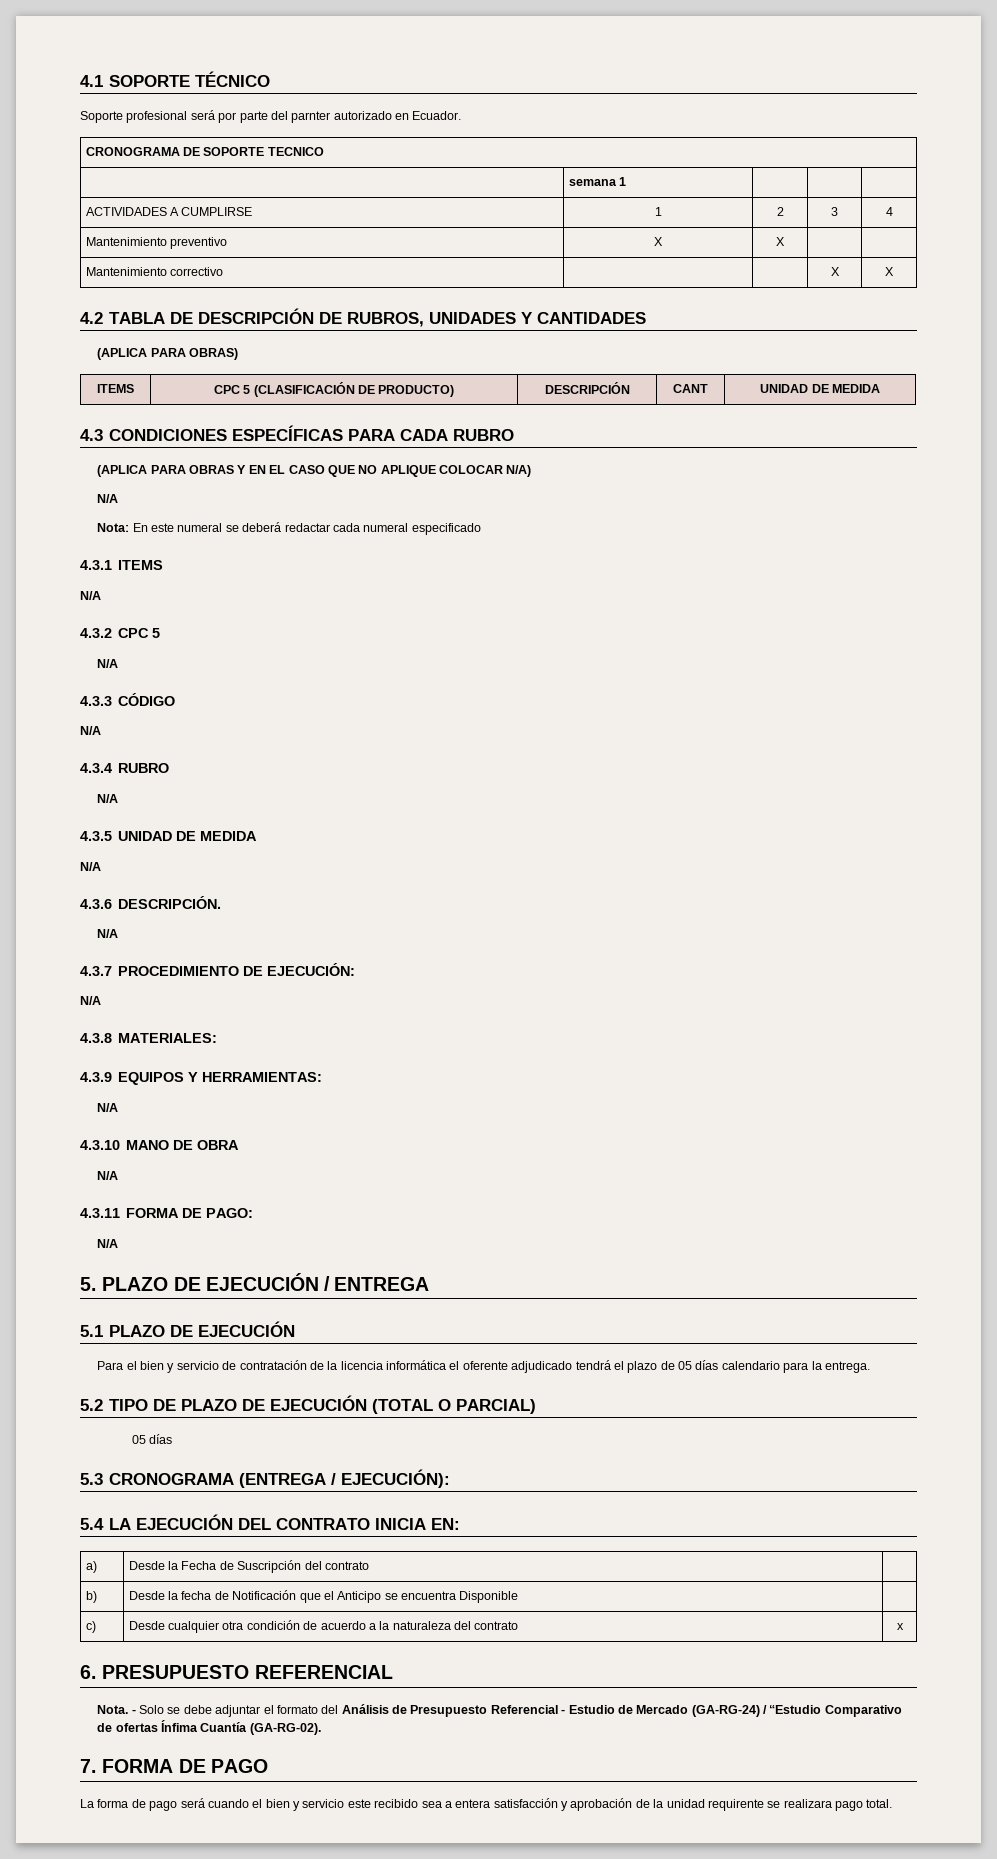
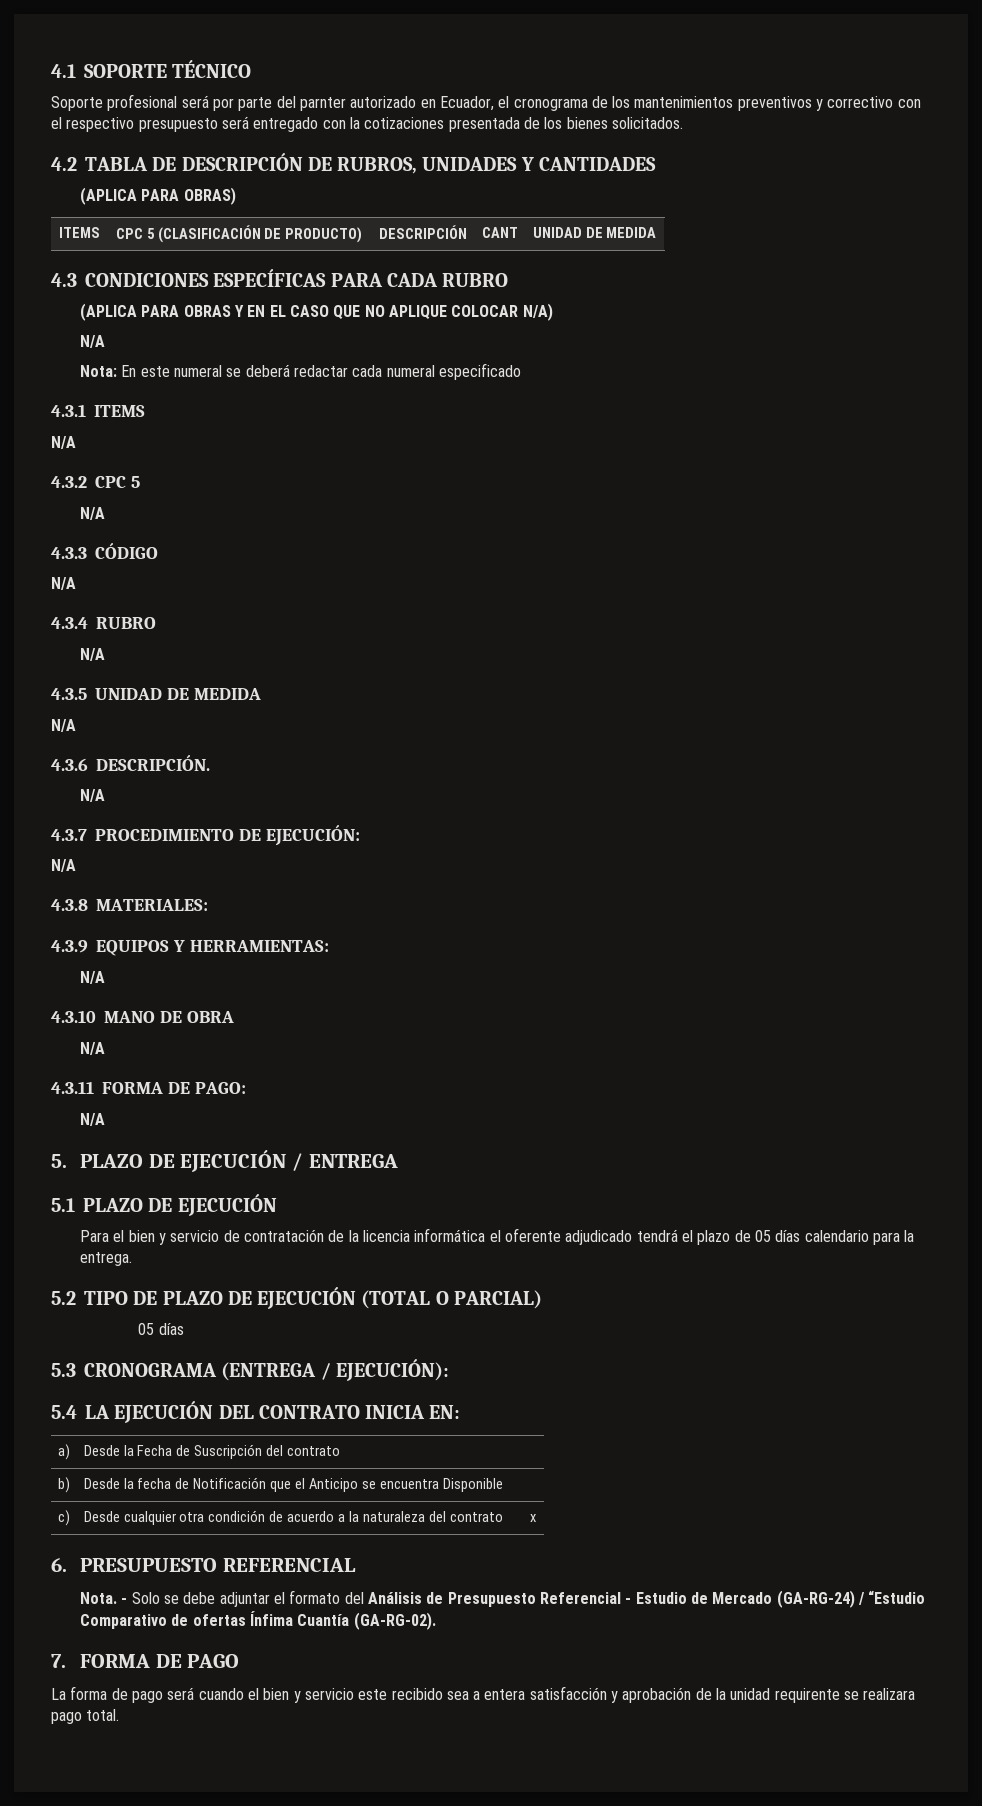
[412,111,462,120] [85,147,324,156] [568,177,627,186] [85,207,253,216] [654,207,662,216] [776,207,784,216] [831,207,838,216] [885,207,893,216] [85,237,228,249] [654,237,663,246] [776,237,785,246] [85,267,224,276] [830,267,840,276] [885,267,894,276] Ecuador. // CRONOGRAMA DE SOPORTE TECNICO // | semana 1 | | | // ACTIVIDADES A CUMPLIRSE | 1 | 2 | 3 | 4 // Mantenimiento preventivo | X | X | | // Mantenimiento correctivo | | | X | X -> [439,96,921,111] [51,116,683,132] Ecuador, el cronograma de los mantenimientos preventivos y correctivo con el respectivo presupuesto será entregado con la cotizaciones presentada de los bienes solicitados.

